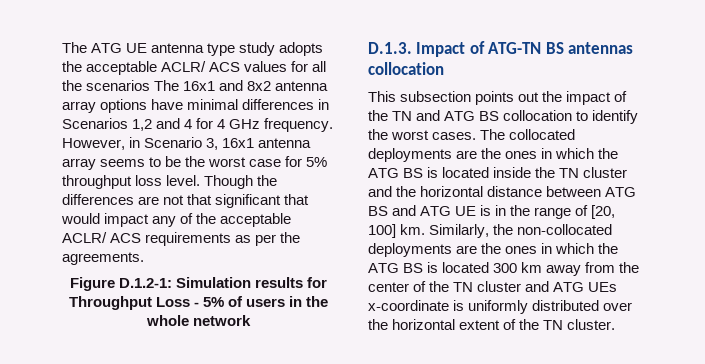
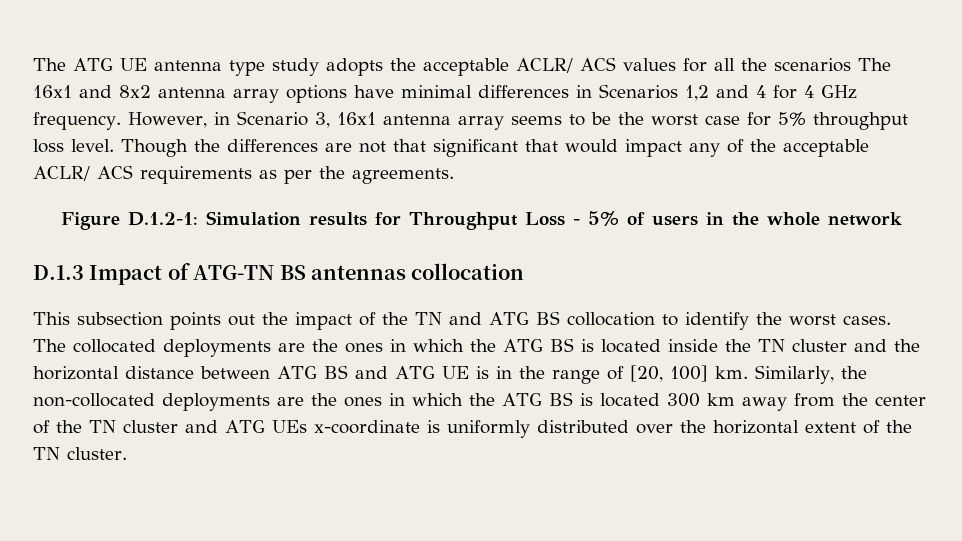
[368,42,412,54] D.1.3. -> [33,265,84,280] D.1.3

